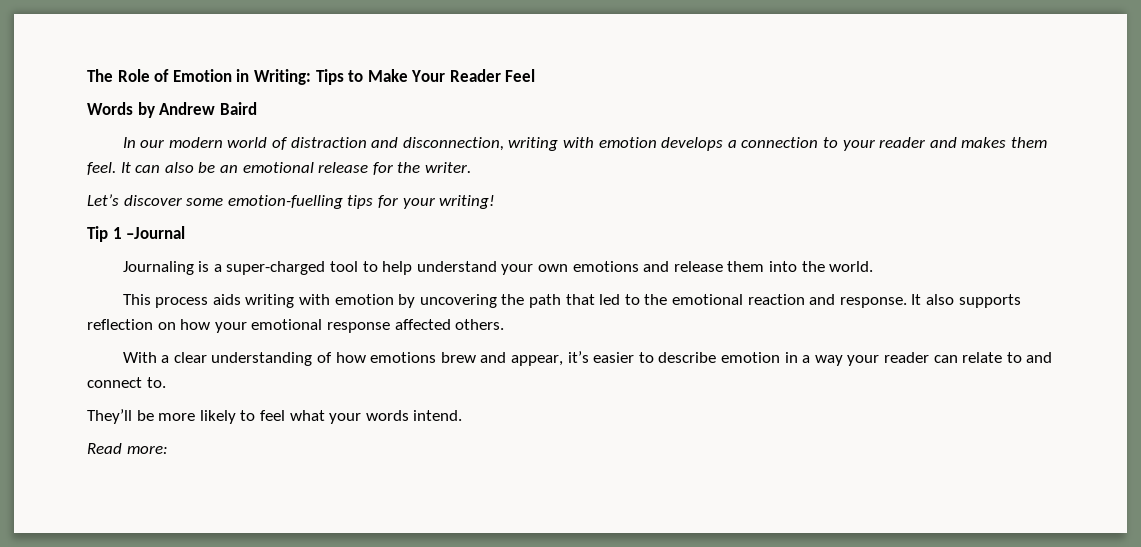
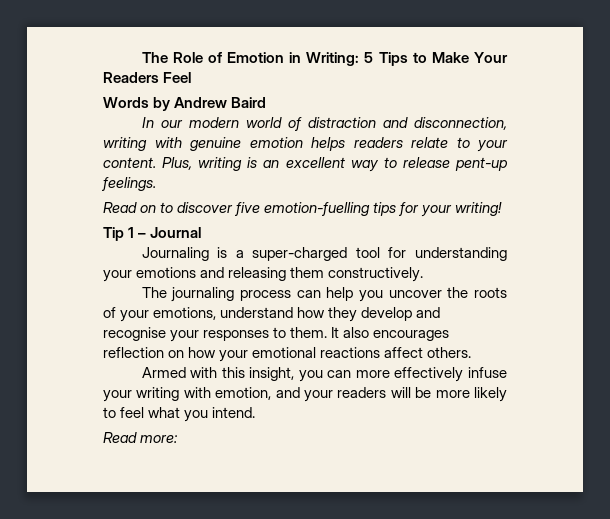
(311, 77) none -> [364,52,374,63] 5
[449,69,501,82] Reader -> [103,72,159,83] Readers
[598,137,1047,151] [87,162,471,175] [87,194,224,206] emotion develops a connection to your reader and makes them feel. It can also be an emotional release for the writer. // Let’s discover some -> [190,137,508,152] [103,157,508,172] [101,177,156,191] [103,202,261,216] genuine emotion helps readers relate to your content. Plus, writing is an excellent way to release pent-up feelings. // Read on to discover five
[126,226,186,239] –Journal -> [138,227,202,238] – Journal
[362,261,874,275] [122,294,907,308] to help understand your own emotions and release them into the world. // This process aids writing with emotion by uncovering the path that led to the emotional reaction and response. -> [388,247,507,261] [103,267,424,282] [141,287,507,302] [103,307,441,322] [103,327,328,342] for understanding your emotions and releasing them constructively. // The journaling process can help you uncover the roots of your emotions, understand how they develop and recognise your responses to them.
[958,294,1021,308] supports -> [373,330,450,341] encourages
[326,319,451,333] response affected -> [320,347,424,358] reactions affect
[122,351,1053,366] [87,377,166,388] [87,409,132,424] With a clear understanding of how emotions brew and appear, it’s easier to describe emotion in a way your reader can relate to and connect to. // They’ll -> [141,367,507,382] [103,387,411,402] Armed with this insight, you can more effectively infuse your writing with emotion, and your readers will
[329,410,409,424] your words -> [184,410,209,422] you

